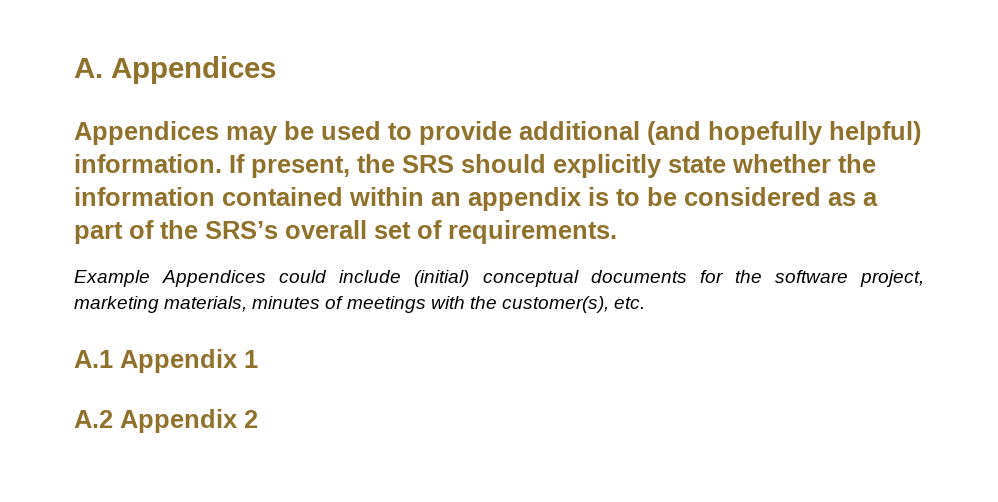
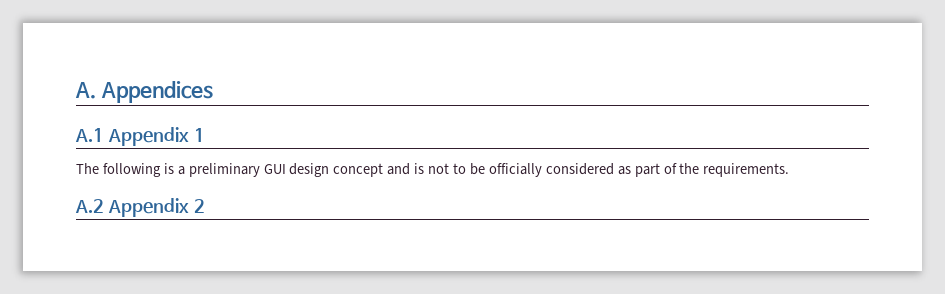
[74,121,921,145] [74,154,876,178] [74,187,878,211] [74,220,617,244] [74,270,925,287] [74,296,646,313] [74,349,258,373] Appendices may be used to provide additional (and hopefully helpful) information. If present, the SRS should explicitly state whether the information contained within an appendix is to be considered as a part of the SRS’s overall set of requirements. // Example Appendices could include (initial) conceptual documents for the software project, marketing materials, minutes of meetings with the customer(s), etc. // A.1 Appendix 1 -> [75,127,205,146] [76,163,790,177] A.1 Appendix 1 // The following is a preliminary GUI design concept and is not to be officially considered as part of the requirements.

